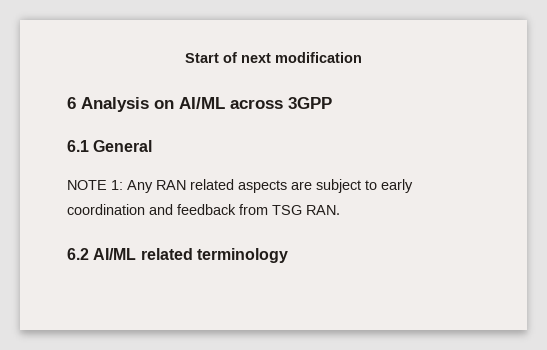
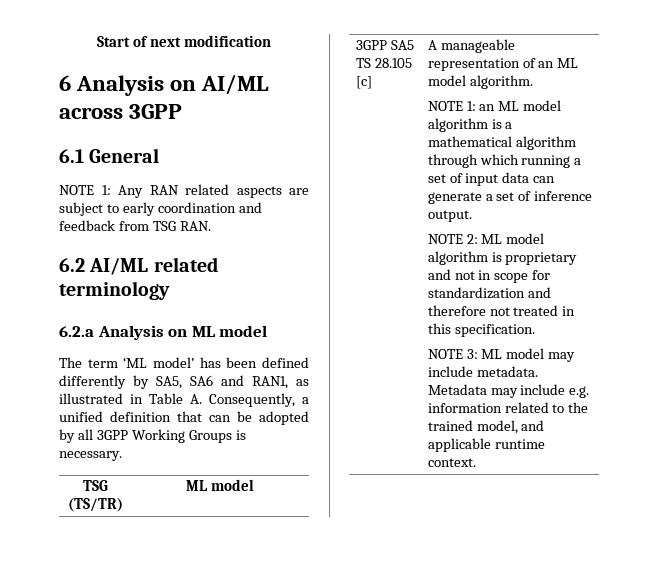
(288, 255) none -> [59,325,268,340] [59,357,309,368] [59,375,309,389] [59,393,309,407] [59,411,309,425] [59,429,246,443] [59,451,122,461] [83,480,108,491] [68,498,123,512] [186,479,254,491] [355,40,414,50] [355,58,412,68] [355,76,372,89] [427,39,515,53] [427,58,579,71] [427,75,533,89] [427,100,562,111] [427,118,513,132] [427,136,576,150] [427,154,582,168] [427,172,556,186] [427,191,593,204] [427,210,472,222] [427,233,545,244] [427,251,578,265] [427,269,551,283] [427,287,551,299] [427,305,576,316] [427,323,535,337] [427,348,576,362] [427,366,538,377] [427,384,590,398] [427,402,589,413] [427,420,545,434] [427,438,545,452] [427,458,476,467] // 6.2.a Analysis on ML model // The term ‘ML model’ has been defined differently by SA5, SA6 and RAN1, as illustrated in Table A. Consequently, a unified definition that can be adopted by all 3GPP Working Groups is necessary. // TSG (TS/TR) | ML model // 3GPP SA5 TS 28.105 [c] | A manageable representation of an ML model algorithm. // NOTE 1: an ML model algorithm is a mathematical algorithm through which running a set of input data can generate a set of inference output. // NOTE 2: ML model algorithm is proprietary and not in scope for standardization and therefore not treated in this specification. // NOTE 3: ML model may include metadata. Metadata may include e.g. information related to the trained model, and applicable runtime context.

